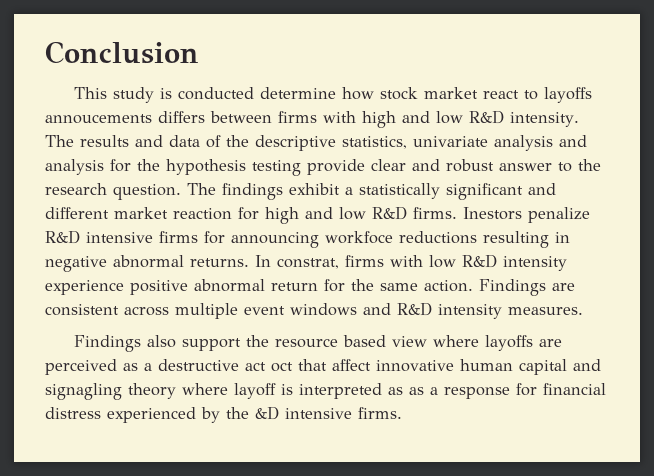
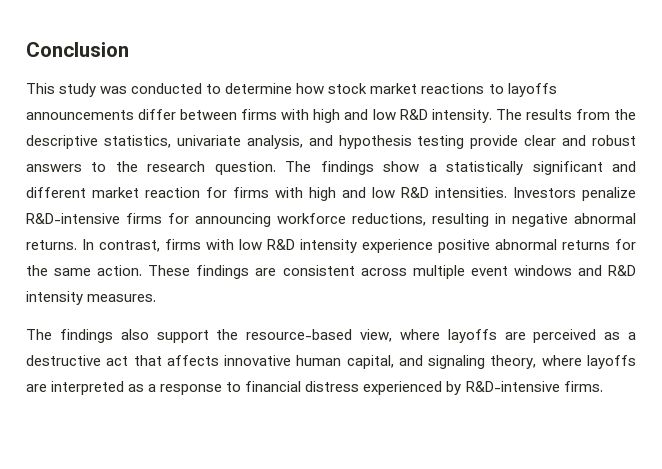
[159,87,254,100] is conducted -> [100,83,222,94] was conducted to
[482,90,519,99] react -> [421,83,485,94] reactions
[45,111,205,124] annoucements differs -> [26,109,177,120] announcements differ
[135,135,221,148] and data of -> [575,109,610,120] from
[494,135,587,151] [45,159,160,175] analysis and analysis for the -> [246,135,333,149] analysis, and
[499,163,552,171] answer -> [26,164,82,172] answers
[289,183,340,195] exhibit -> [383,161,420,172] show
[265,206,590,224] [45,230,153,244] high and low R&D firms. Inestors penalize R&D intensive -> [233,187,636,201] [26,213,120,224] firms with high and low R&D intensities. Investors penalize R&D-intensive
[325,231,477,244] workfoce reductions -> [277,213,426,226] workforce reductions,
[277,258,339,269] constrat, -> [99,240,160,252] contrast,
[271,282,318,291] return -> [562,240,610,250] returns
[479,279,546,296] Findings -> [148,265,250,279] These findings
[73,335,141,352] Findings -> [26,329,113,343] The findings
[274,335,427,348] resource based view -> [246,329,392,342] resource-based view,
[271,359,601,375] [45,383,293,400] oct that affect innovative human capital and signagling theory where layoff is -> [133,355,636,369] [26,384,47,392] that affects innovative human capital, and signaling theory, where layoffs are
[409,387,424,395] as -> (145, 388) none
[516,383,537,396] for -> [226,382,242,392] to
[226,406,352,420] the &D intensive -> [465,381,560,392] R&D-intensive

